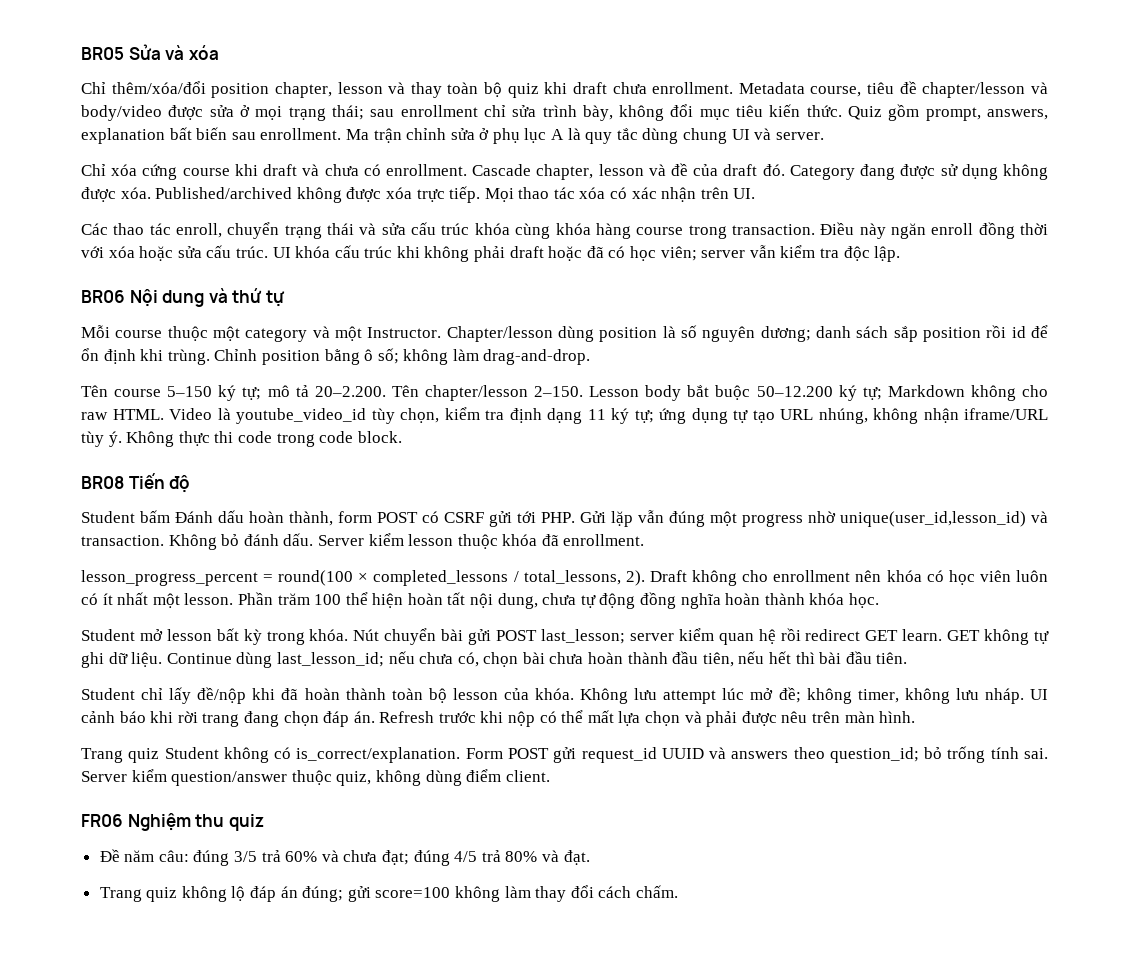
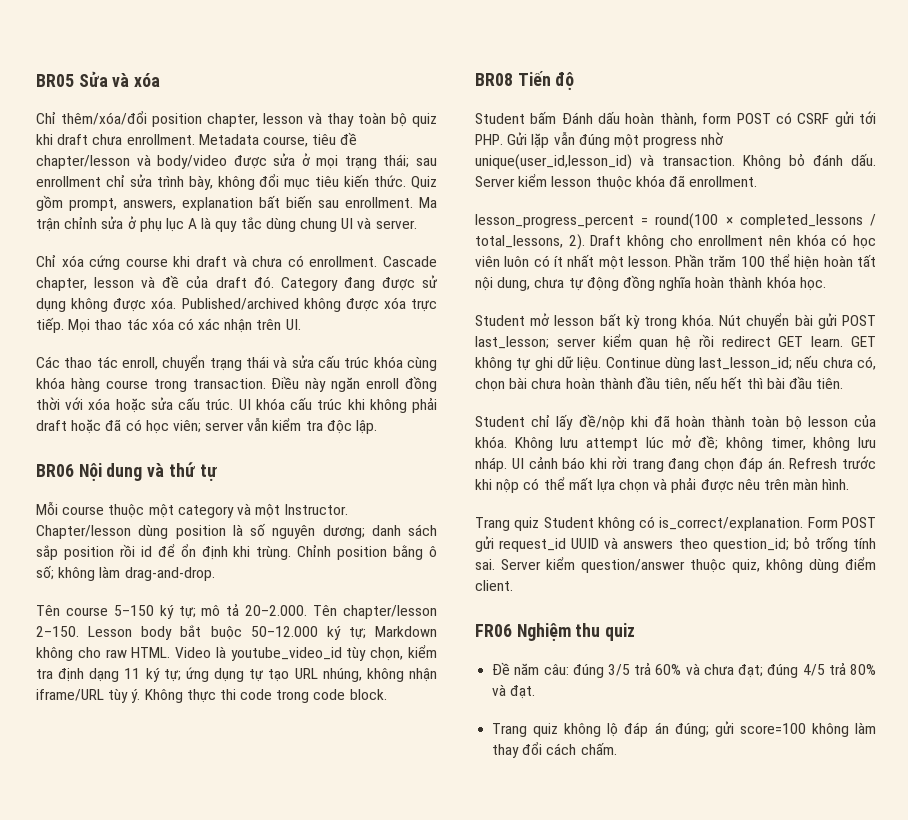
[314,386,386,397] 20–2.200. -> [245,605,308,616] 20–2.000.
[756,386,833,397] 50–12.200 -> [250,626,318,637] 50–12.000

